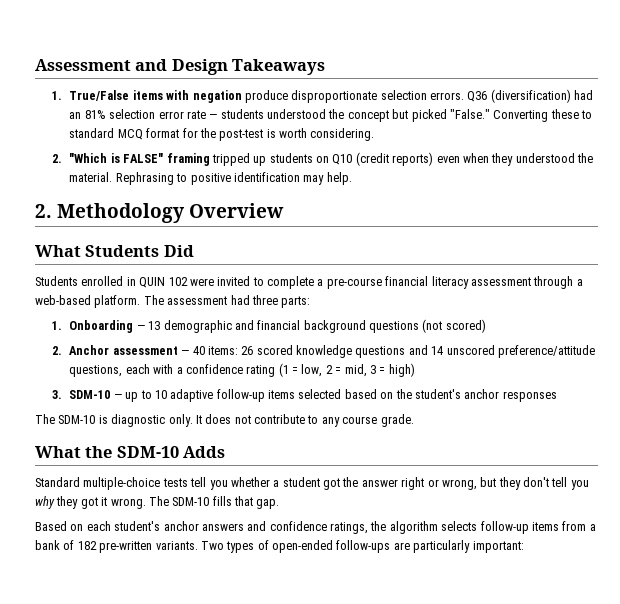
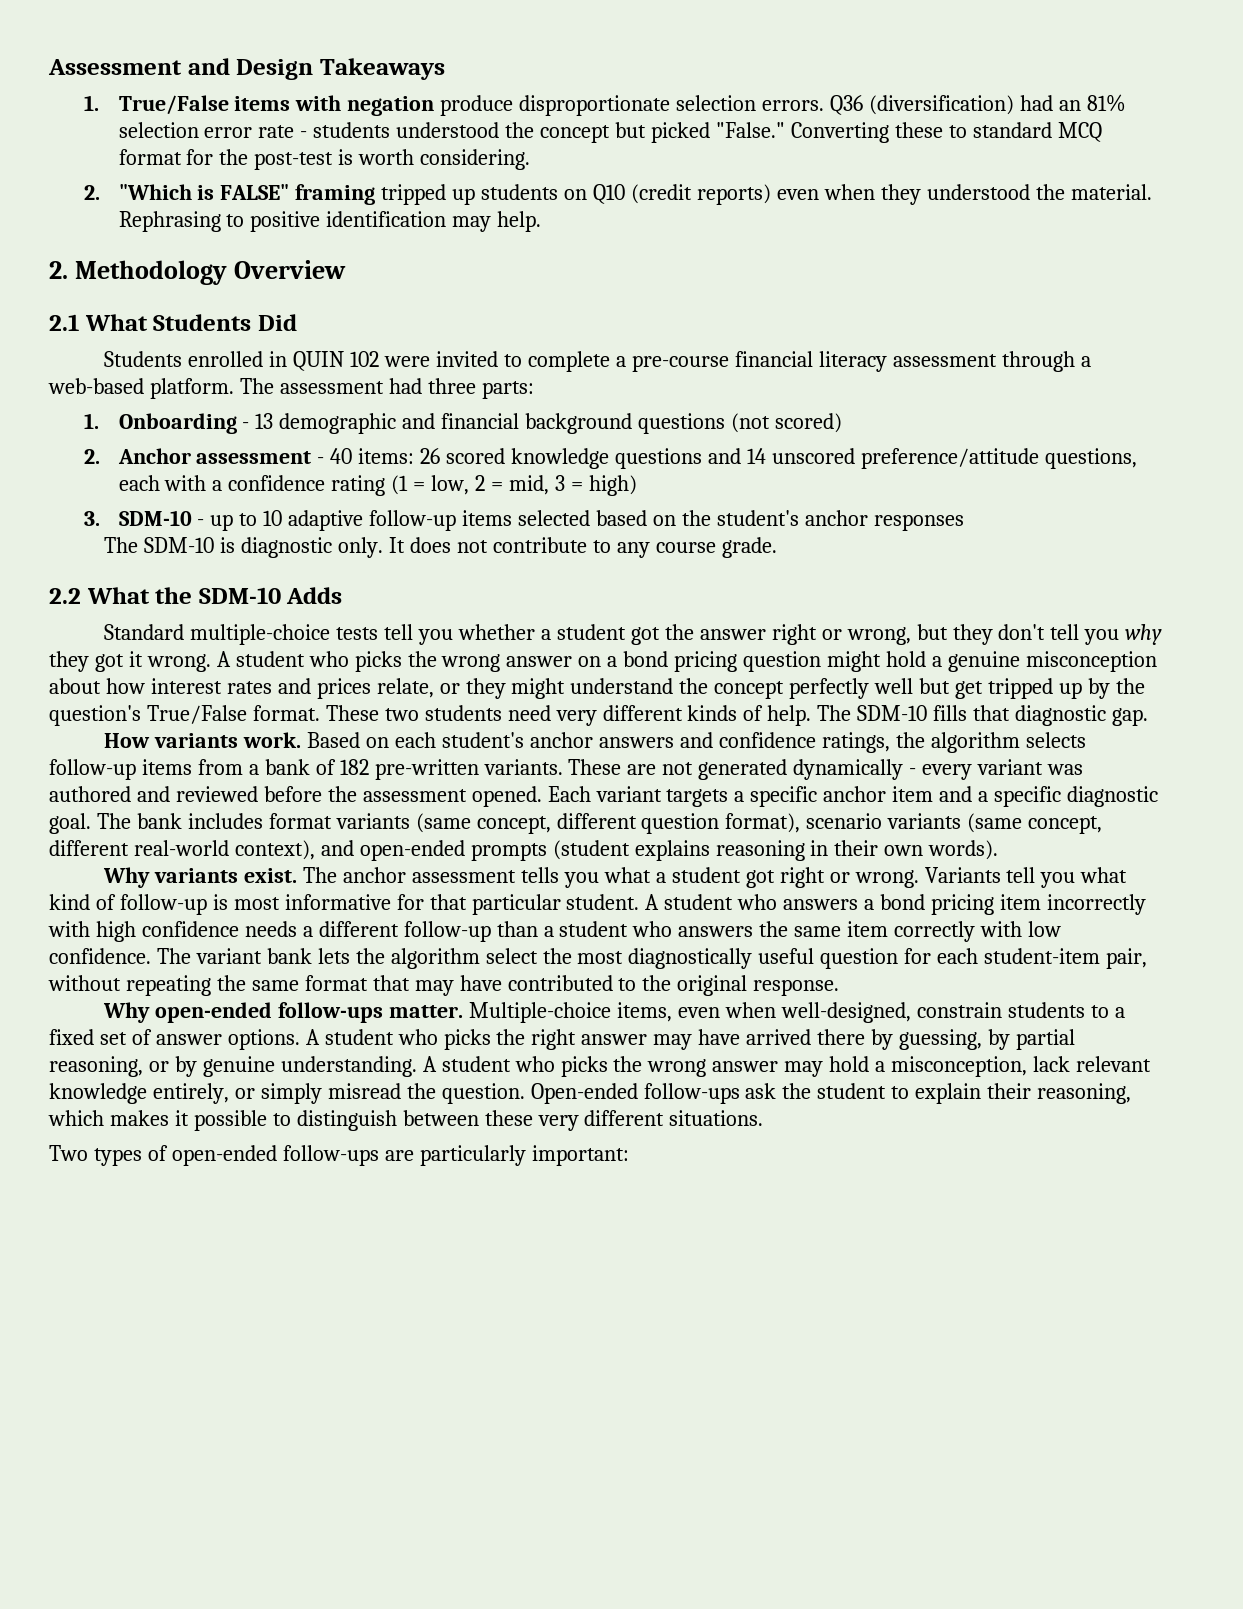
[209,114,218,119] — -> [300,131,308,138] -
(285, 210) none -> [49,314,79,331] 2.1
[136,325,145,330] — -> [242,422,250,429] -
[181,350,190,355] — -> [317,457,325,464] -
[113,394,122,399] — -> [197,519,205,526] -
(414, 420) none -> [49,588,81,604] 2.2
(146, 503) none -> [216,651,1157,672] [49,678,1145,699] [49,705,812,726] A student who picks the wrong answer on a bond pricing question might hold a genuine misconception about how interest rates and prices relate, or they might understand the concept perfectly well but get tripped up by the question's True/False format. These two students need very different kinds of help.
(253, 501) none -> [1015,705,1107,726] diagnostic
(280, 504) none -> [104,732,302,748] How variants work.
(198, 545) none -> [568,759,1083,780] [49,786,1158,807] [49,813,1103,834] [49,840,999,861] [103,867,1128,888] [49,894,1146,915] [48,921,1061,942] [49,948,1148,969] [48,975,840,996] [103,1002,1125,1023] [49,1029,1075,1050] [49,1056,1151,1077] [49,1083,1132,1104] [48,1110,764,1131] These are not generated dynamically - every variant was authored and reviewed before the assessment opened. Each variant targets a specific anchor item and a specific diagnostic goal. The bank includes format variants (same concept, different question format), scenario variants (same concept, different real-world context), and open-ended prompts (student explains reasoning in their own words). // Why variants exist. The anchor assessment tells you what a student got right or wrong. Variants tell you what kind of follow-up is most informative for that particular student. A student who answers a bond pricing item incorrectly with high confidence needs a different follow-up than a student who answers the same item correctly with low confidence. The variant bank lets the algorithm select the most diagnostically useful question for each student-item pair, without repeating the same format that may have contributed to the original response. // Why open-ended follow-ups matter. Multiple-choice items, even when well-designed, constrain students to a fixed set of answer options. A student who picks the right answer may have arrived there by guessing, by partial reasoning, or by genuine understanding. A student who picks the wrong answer may hold a misconception, lack relevant knowledge entirely, or simply misread the question. Open-ended follow-ups ask the student to explain their reasoning, which makes it possible to distinguish between these very different situations. //

